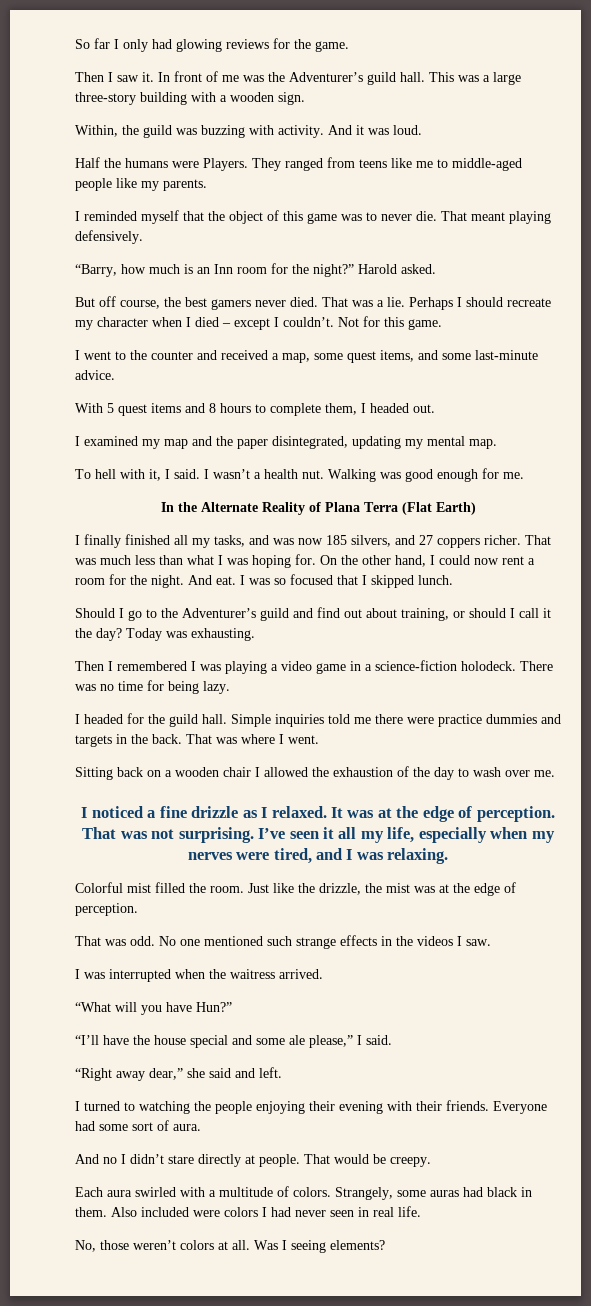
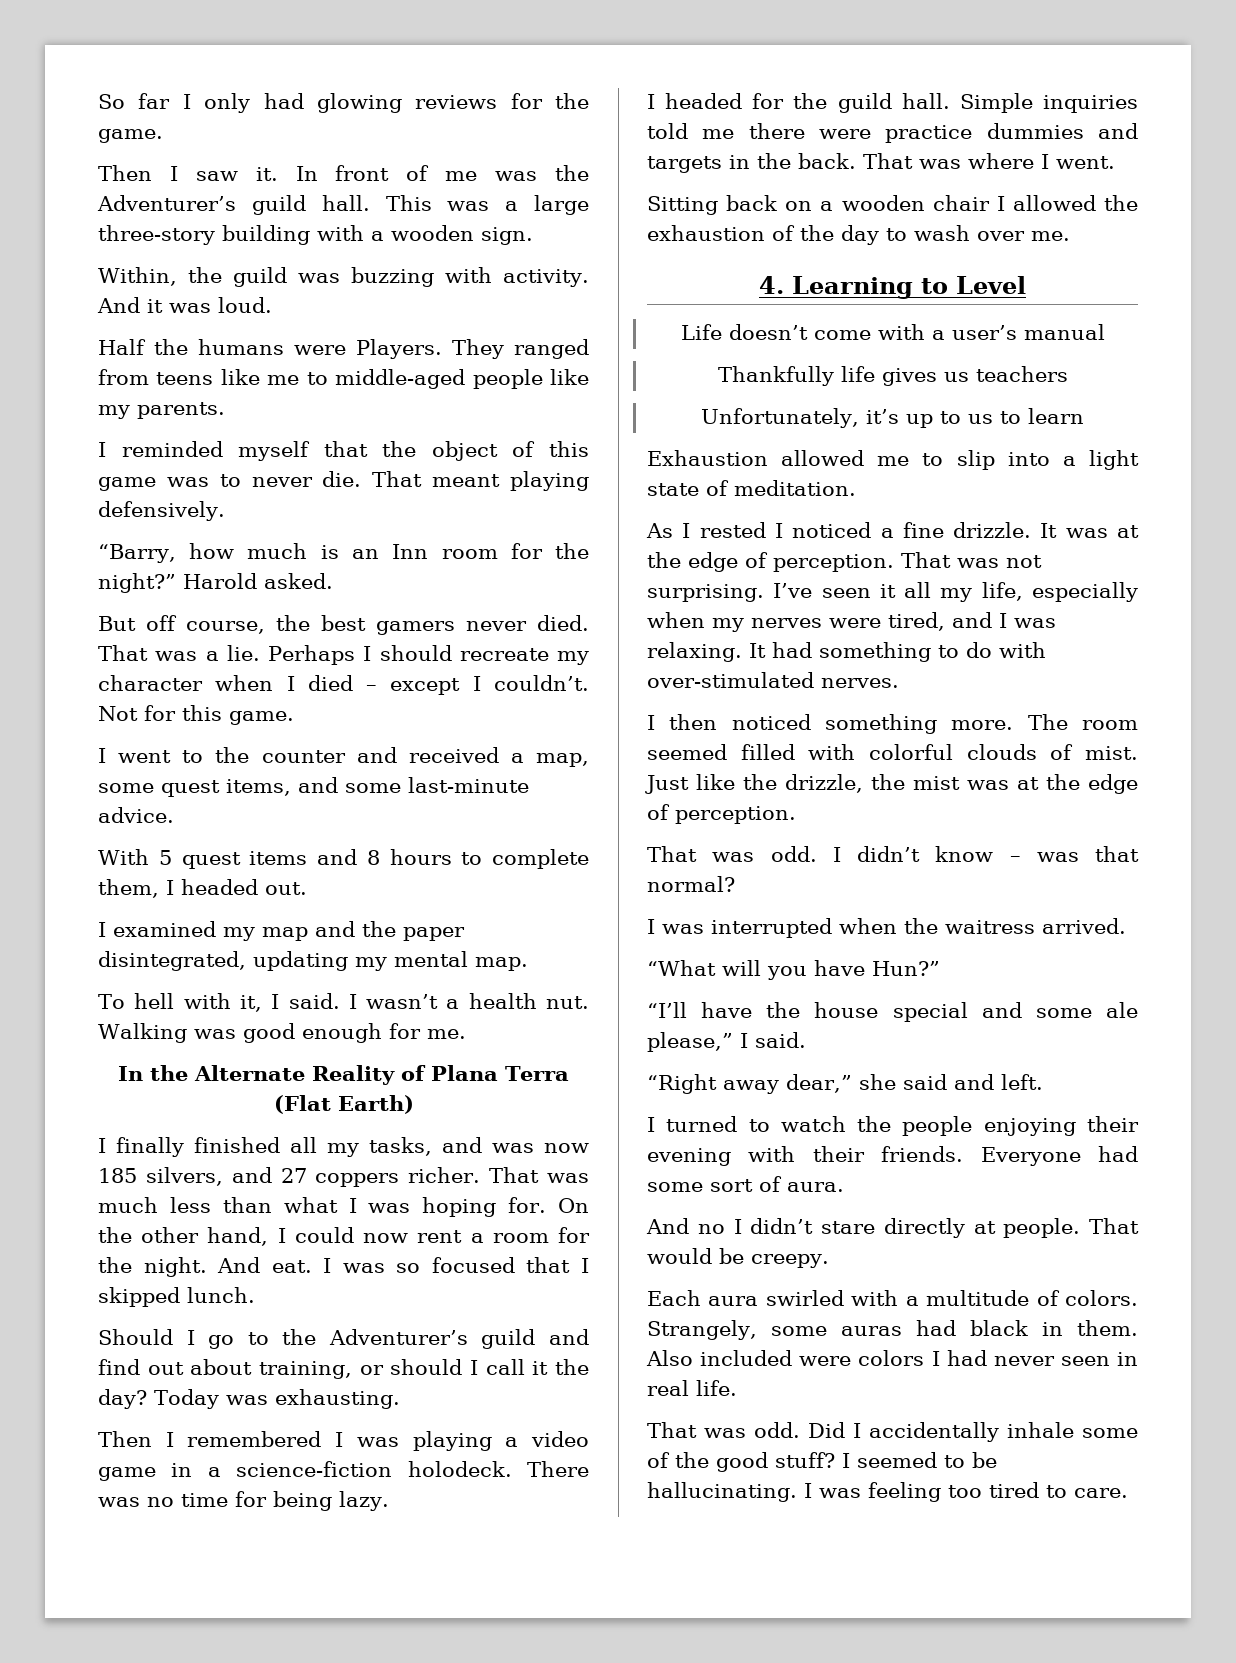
[81,806,327,818] I noticed a fine drizzle as I relaxed. -> [759,276,1026,299] [680,324,1105,340] [717,366,1068,386] [701,408,1084,428] [647,450,1139,470] [647,480,856,496] [646,522,1032,538] 4. Learning to Level // Life doesn’t come with a user’s manual // Thankfully life gives us teachers // Unfortunately, it’s up to us to learn // Exhaustion allowed me to slip into a light state of meditation. // As I rested I noticed a fine drizzle.
[75,882,244,893] // Colorful mist filled the room. -> [749,642,1046,662] [647,672,899,688] [647,714,1138,734] [647,744,1138,760] It had something to do with over-stimulated nerves. // I then noticed something more. The room seemed filled with colorful clouds of mist.
[159,935,491,949] No one mentioned such strange effects in the videos I saw. -> [832,846,1139,862] [647,876,735,892] I didn’t know – was that normal?
[139,1101,190,1114] watching -> [780,1116,846,1132] watch
[75,1240,385,1253] No, those weren’t colors at all. Was I seeing elements? -> [647,1422,1138,1442] [647,1452,997,1472] [647,1482,1128,1502] That was odd. Did I accidentally inhale some of the good stuff? I seemed to be hallucinating. I was feeling too tired to care.

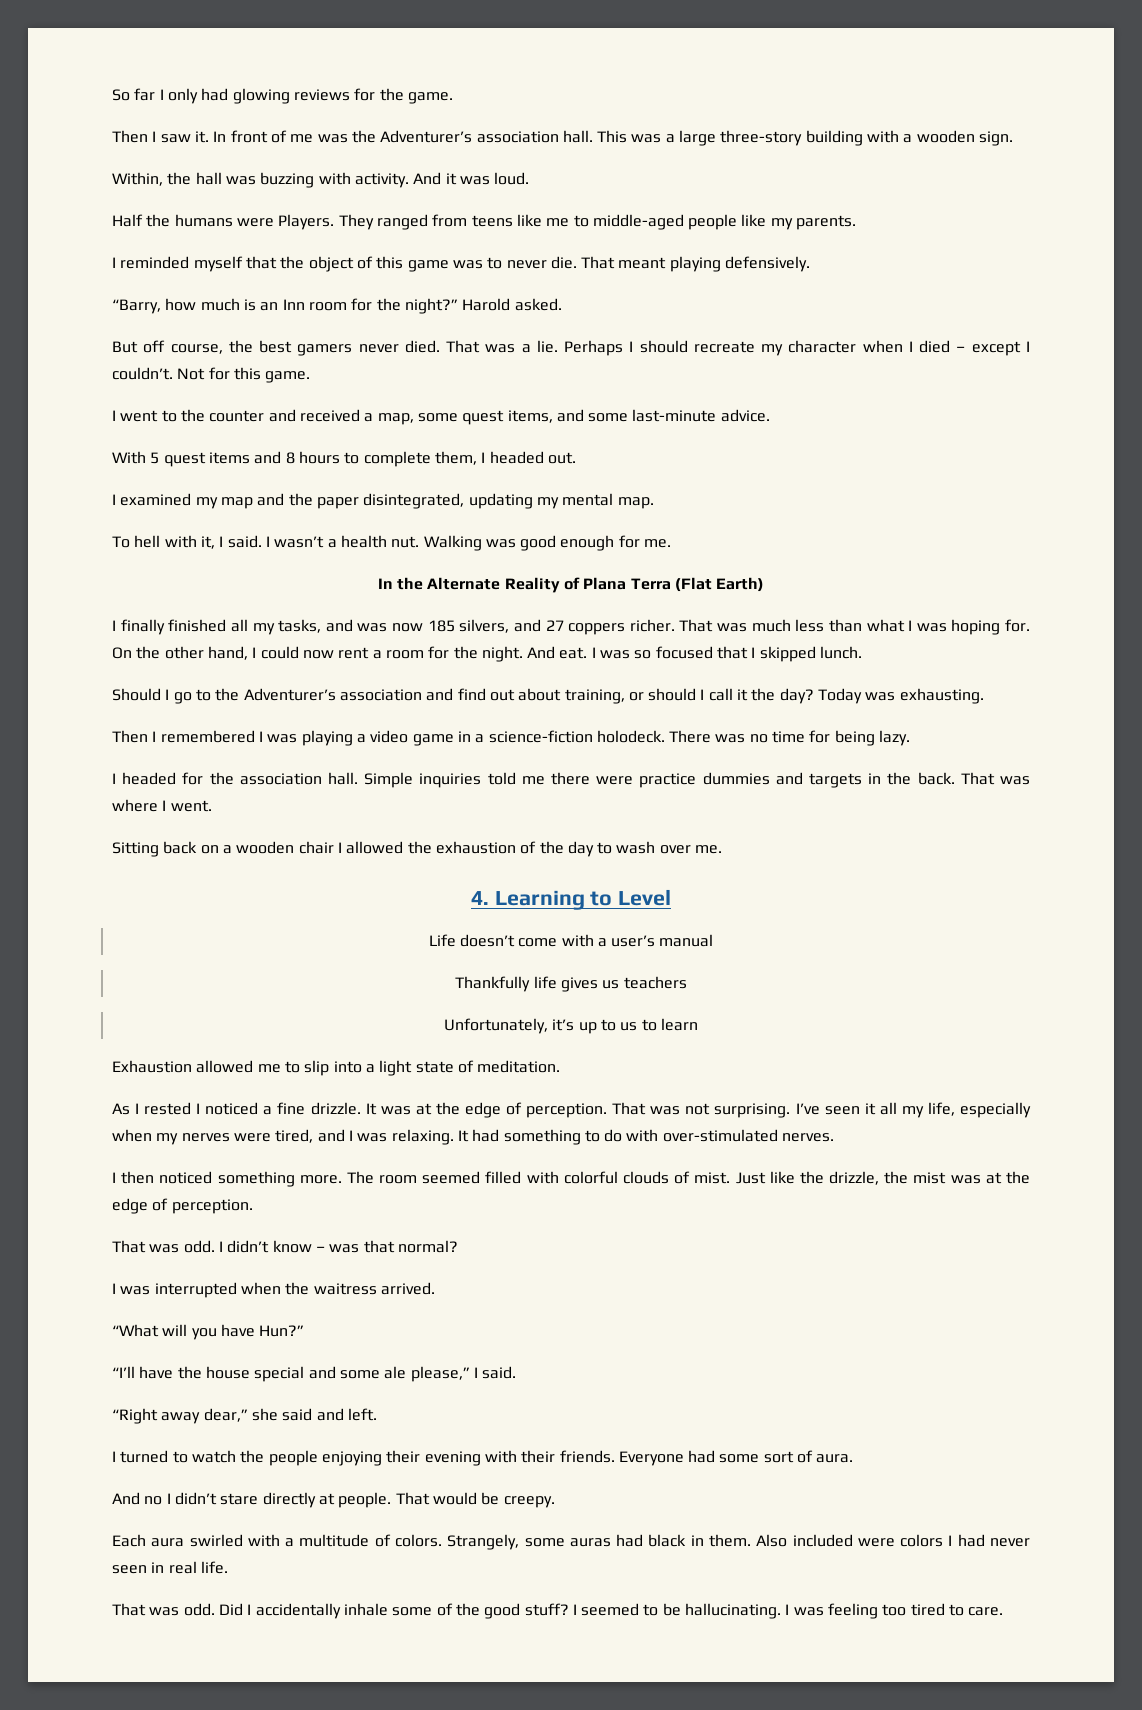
[251,195,306,215] guild -> [476,131,559,143] association
[233,267,288,287] guild -> [195,172,222,185] hall
[481,1329,536,1349] guild -> [339,689,422,701] association
[837,93,892,113] guild -> [239,773,322,785] association

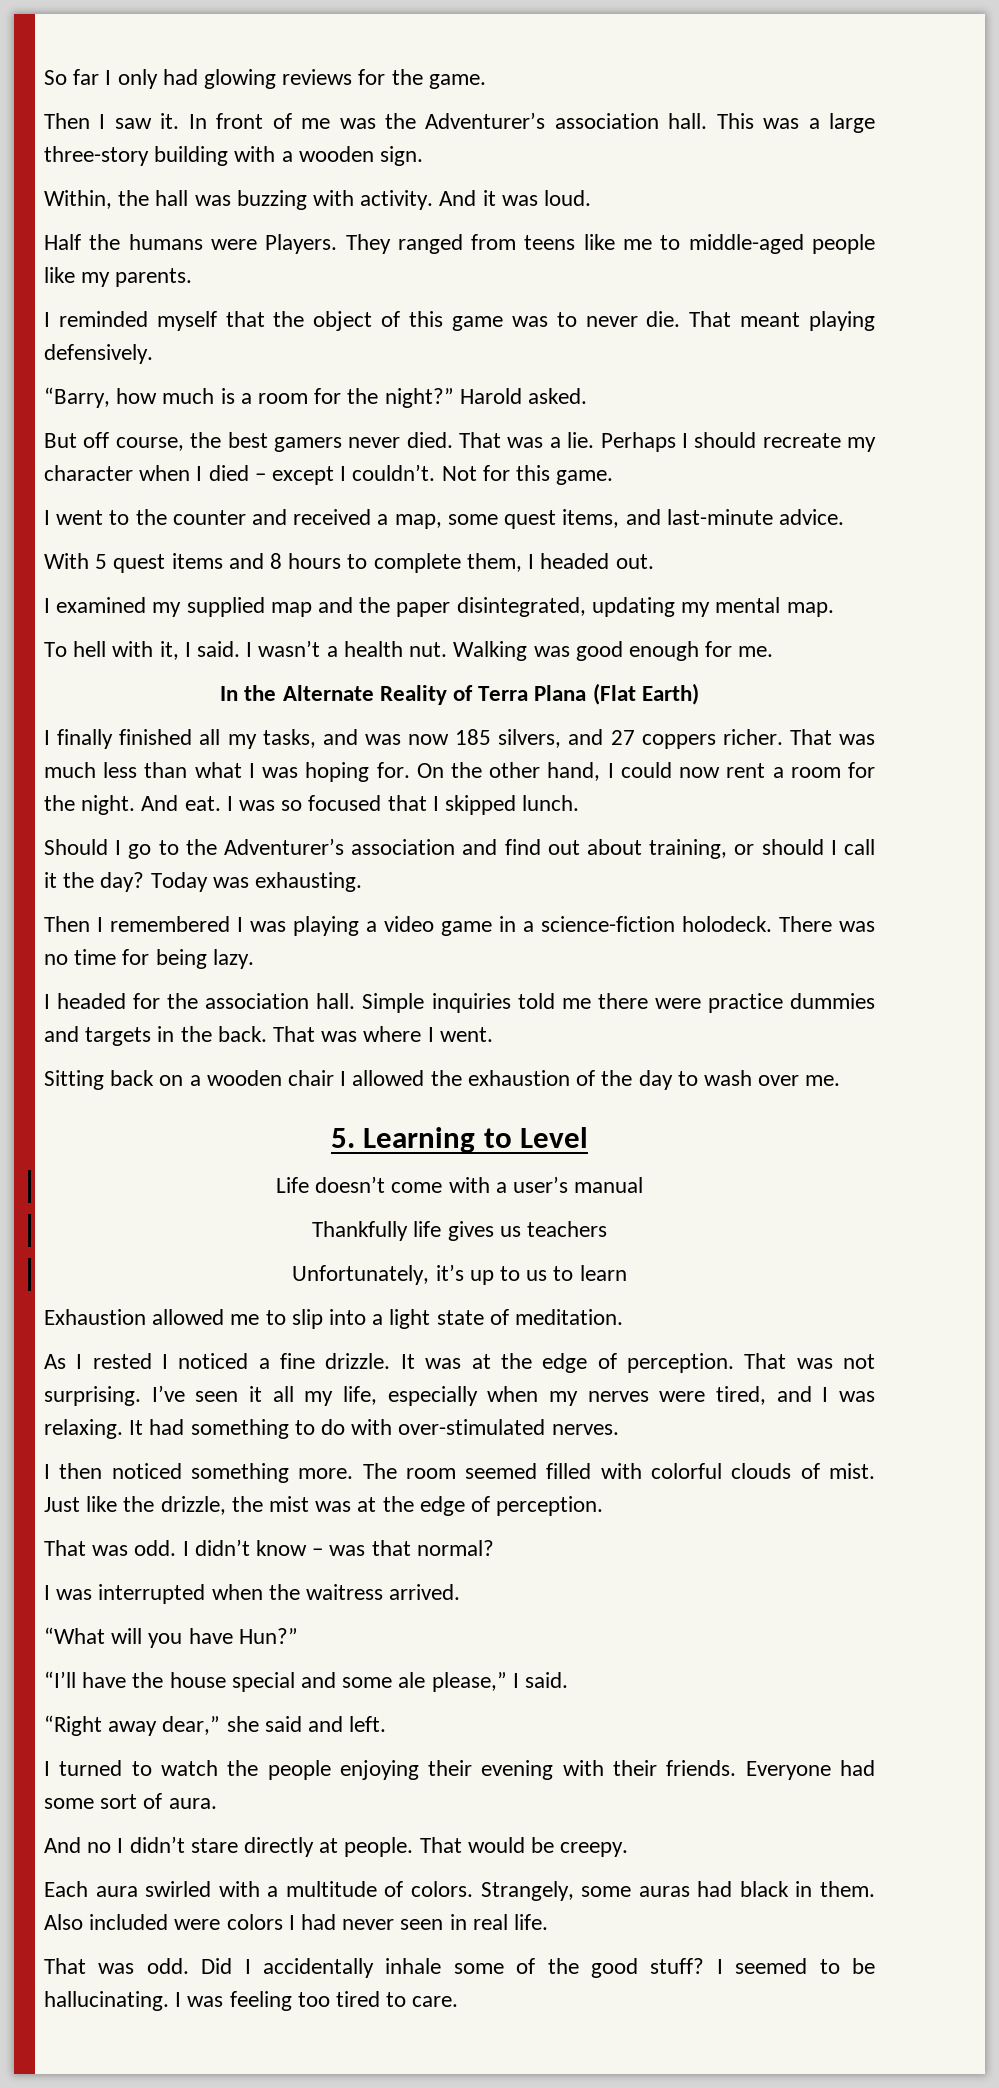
[260,299,305,311] an Inn -> [240,393,252,404] a
[588,413,629,422] some -> (661, 517) none
(218, 503) none -> [186,597,265,617] supplied
[583,577,671,590] Plana Terra -> [478,685,587,701] Terra Plana
[470,891,489,905] 4. -> [330,1128,355,1148] 5.

